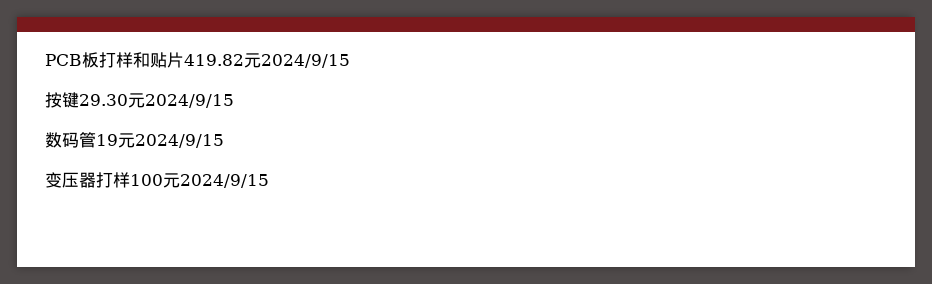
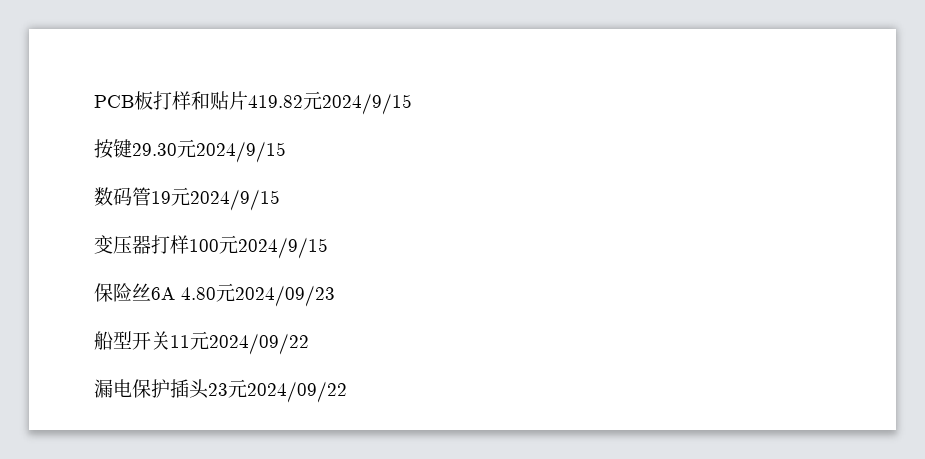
(269, 181) none -> [94,283,335,307] [94,331,309,355] [94,379,347,403] // 保险丝6A 4.80元2024/09/23 // 船型开关11元2024/09/22 // 漏电保护插头23元2024/09/22

